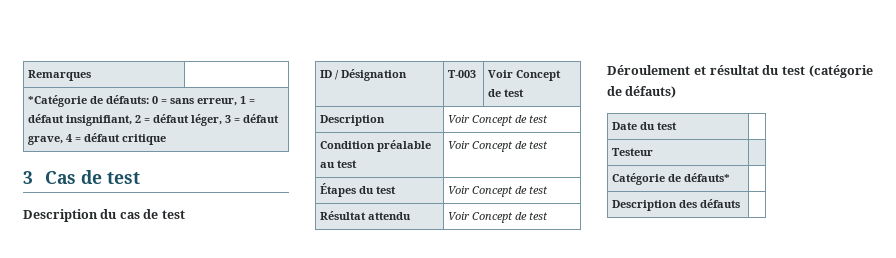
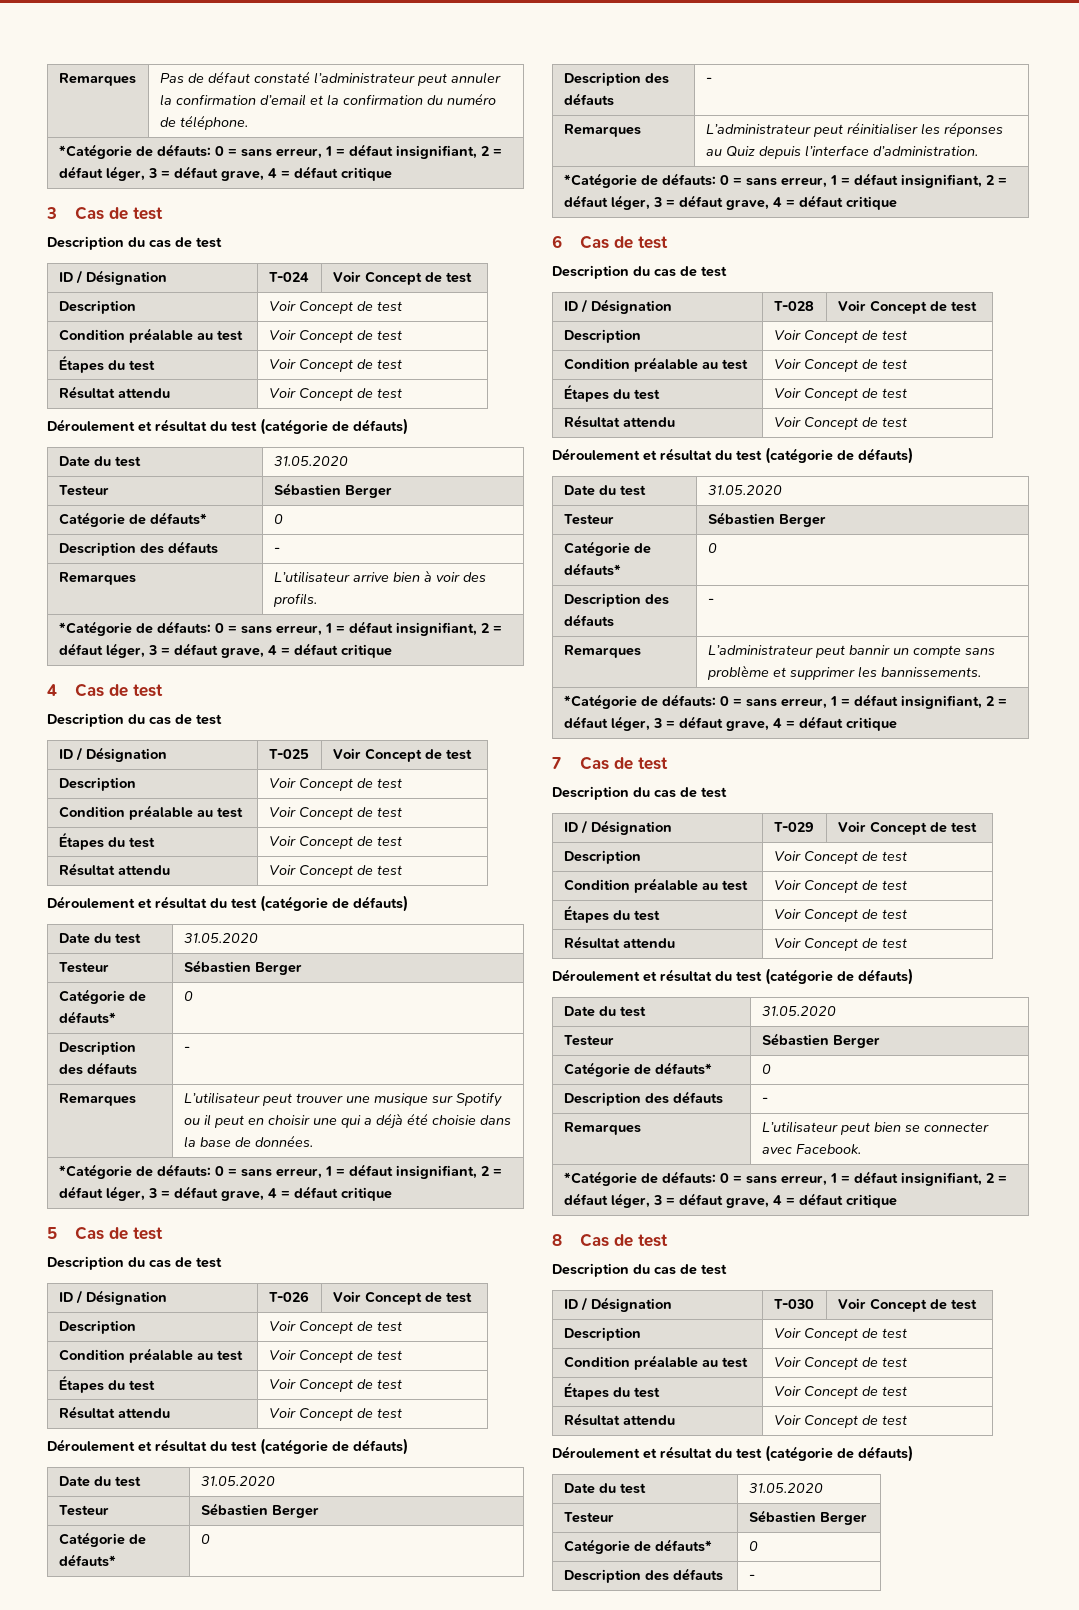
[28,70,92,81] Remarques | -> [58,73,136,86] [159,71,501,86] [159,93,496,106] [159,115,248,130] Remarques | Pas de défaut constaté l’administrateur peut annuler la confirmation d’email et la confirmation du numéro de téléphone.
[448,70,477,78] T-003 -> [268,272,309,282] T-024
[612,148,654,156] [612,173,731,185] [612,199,741,211] // Testeur | // Catégorie de défauts* | // Description des défauts | -> [273,456,348,466] [58,485,109,496] [273,483,392,498] [58,512,207,527] [273,514,283,524] [58,541,218,556] [273,547,280,553] [58,572,136,585] [273,570,486,583] [272,593,317,607] [58,621,502,636] [58,643,392,658] [47,683,164,697] [47,713,222,727] [58,747,167,762] [268,749,309,759] [332,748,472,762] [58,777,136,791] [268,778,402,791] [58,805,243,820] [268,807,402,820] [58,832,155,850] [268,836,402,849] [58,863,170,876] [268,865,402,878] [47,895,408,912] [58,933,141,944] [183,933,258,943] [58,962,109,973] [183,960,302,975] [58,989,146,1004] [58,1011,116,1024] [183,991,193,1001] [58,1041,136,1055] [58,1062,137,1075] [183,1046,190,1052] [58,1093,136,1106] [183,1092,502,1107] [183,1113,511,1129] [183,1135,313,1148] [58,1164,502,1179] [58,1186,392,1201] [47,1226,164,1240] [47,1256,222,1270] [58,1290,167,1305] [268,1291,309,1302] [332,1291,472,1305] [58,1320,136,1334] [268,1321,402,1334] [58,1348,243,1363] [268,1350,402,1363] [58,1375,155,1393] [268,1379,402,1392] [58,1406,170,1419] [268,1408,402,1421] [47,1438,408,1455] [58,1476,141,1487] [200,1476,275,1486] [58,1505,109,1516] [200,1503,319,1518] [58,1532,146,1547] [58,1554,116,1567] [200,1534,210,1544] [563,72,669,86] [563,93,614,106] [705,77,712,83] [563,124,641,137] [705,122,1003,137] [705,145,978,159] [563,173,1007,188] [563,195,897,210] [552,235,669,249] [552,265,727,279] [563,299,672,314] [773,301,814,311] [837,300,977,314] [563,329,641,343] [773,330,907,343] [563,357,748,372] [773,359,907,372] [563,384,660,402] [773,388,907,401] [563,415,675,428] [773,417,907,430] [552,447,913,464] [563,485,646,496] [707,485,782,495] [563,514,614,525] [707,512,826,527] [563,541,651,556] [563,563,621,576] [707,543,717,553] [563,593,669,607] [563,614,614,627] [707,598,714,604] [563,645,641,658] [707,645,995,658] [706,665,981,680] [563,694,1007,709] [563,716,897,731] [552,756,669,770] [552,786,727,800] [563,820,672,835] [773,822,814,832] [837,821,977,835] [563,850,641,864] [773,851,907,864] [563,878,748,893] [773,880,907,893] [563,905,660,923] [773,909,907,922] [563,936,675,949] [773,938,907,951] [552,968,913,985] [563,1006,646,1017] [761,1006,836,1016] [563,1035,614,1046] [761,1033,880,1048] [563,1062,712,1077] [761,1064,771,1074] [563,1091,723,1106] [761,1097,768,1103] [563,1122,641,1135] [761,1121,989,1135] [761,1144,861,1154] [563,1171,1007,1186] [563,1193,897,1208] [552,1233,669,1247] [552,1263,727,1277] [563,1297,672,1312] [773,1299,814,1309] [837,1298,977,1312] [563,1327,641,1341] [773,1328,907,1341] [563,1355,748,1370] [773,1357,907,1370] [563,1382,660,1400] [773,1386,907,1399] [563,1413,675,1426] [773,1415,907,1428] [552,1445,913,1462] [563,1483,646,1494] [748,1483,823,1493] [563,1512,614,1523] [748,1510,867,1525] [563,1539,712,1554] [748,1541,758,1551] [563,1568,723,1583] [748,1574,755,1580] 31.05.2020 // Testeur | Sébastien Berger // Catégorie de défauts* | 0 // Description des défauts | - // Remarques | L’utilisateur arrive bien à voir des profils. // *Catégorie de défauts: 0 = sans erreur, 1 = défaut insignifiant, 2 = défaut léger, 3 = défaut grave, 4 = défaut critique // 4 Cas de test // Description du cas de test // ID / Désignation | T-025 | Voir Concept de test // Description | Voir Concept de test // Condition préalable au test | Voir Concept de test // Étapes du test | Voir Concept de test // Résultat attendu | Voir Concept de test // Déroulement et résultat du test (catégorie de défauts) // Date du test | 31.05.2020 // Testeur | Sébastien Berger // Catégorie de défauts* | 0 // Description des défauts | - // Remarques | L’utilisateur peut trouver une musique sur Spotify ou il peut en choisir une qui a déjà été choisie dans la base de données. // *Catégorie de défauts: 0 = sans erreur, 1 = défaut insignifiant, 2 = défaut léger, 3 = défaut grave, 4 = défaut critique // 5 Cas de test // Description du cas de test // ID / Désignation | T-026 | Voir Concept de test // Description | Voir Concept de test // Condition préalable au test | Voir Concept de test // Étapes du test | Voir Concept de test // Résultat attendu | Voir Concept de test // Déroulement et résultat du test (catégorie de défauts) // Date du test | 31.05.2020 // Testeur | Sébastien Berger // Catégorie de défauts* | 0 // Description des défauts | - // Remarques | L’administrateur peut réinitialiser les réponses au Quiz depuis l’interface d’administration. // *Catégorie de défauts: 0 = sans erreur, 1 = défaut insignifiant, 2 = défaut léger, 3 = défaut grave, 4 = défaut critique // 6 Cas de test // Description du cas de test // ID / Désignation | T-028 | Voir Concept de test // Description | Voir Concept de test // Condition préalable au test | Voir Concept de test // Étapes du test | Voir Concept de test // Résultat attendu | Voir Concept de test // Déroulement et résultat du test (catégorie de défauts) // Date du test | 31.05.2020 // Testeur | Sébastien Berger // Catégorie de défauts* | 0 // Description des défauts | - // Remarques | L’administrateur peut bannir un compte sans problème et supprimer les bannissements. // *Catégorie de défauts: 0 = sans erreur, 1 = défaut insignifiant, 2 = défaut léger, 3 = défaut grave, 4 = défaut critique // 7 Cas de test // Description du cas de test // ID / Désignation | T-029 | Voir Concept de test // Description | Voir Concept de test // Condition préalable au test | Voir Concept de test // Étapes du test | Voir Concept de test // Résultat attendu | Voir Concept de test // Déroulement et résultat du test (catégorie de défauts) // Date du test | 31.05.2020 // Testeur | Sébastien Berger // Catégorie de défauts* | 0 // Description des défauts | - // Remarques | L’utilisateur peut bien se connecter avec Facebook. // *Catégorie de défauts: 0 = sans erreur, 1 = défaut insignifiant, 2 = défaut léger, 3 = défaut grave, 4 = défaut critique // 8 Cas de test // Description du cas de test // ID / Désignation | T-030 | Voir Concept de test // Description | Voir Concept de test // Condition préalable au test | Voir Concept de test // Étapes du test | Voir Concept de test // Résultat attendu | Voir Concept de test // Déroulement et résultat du test (catégorie de défauts) // Date du test | 31.05.2020 // Testeur | Sébastien Berger // Catégorie de défauts* | 0 // Description des défauts | -

